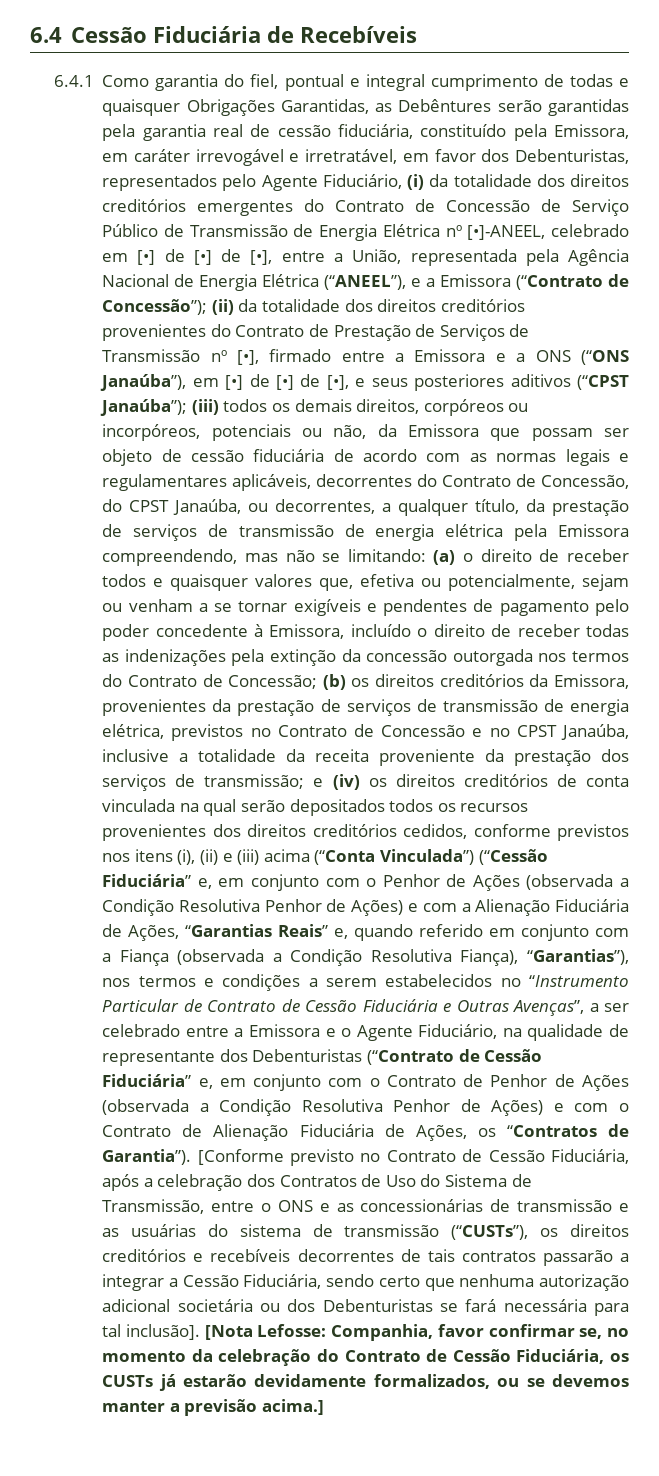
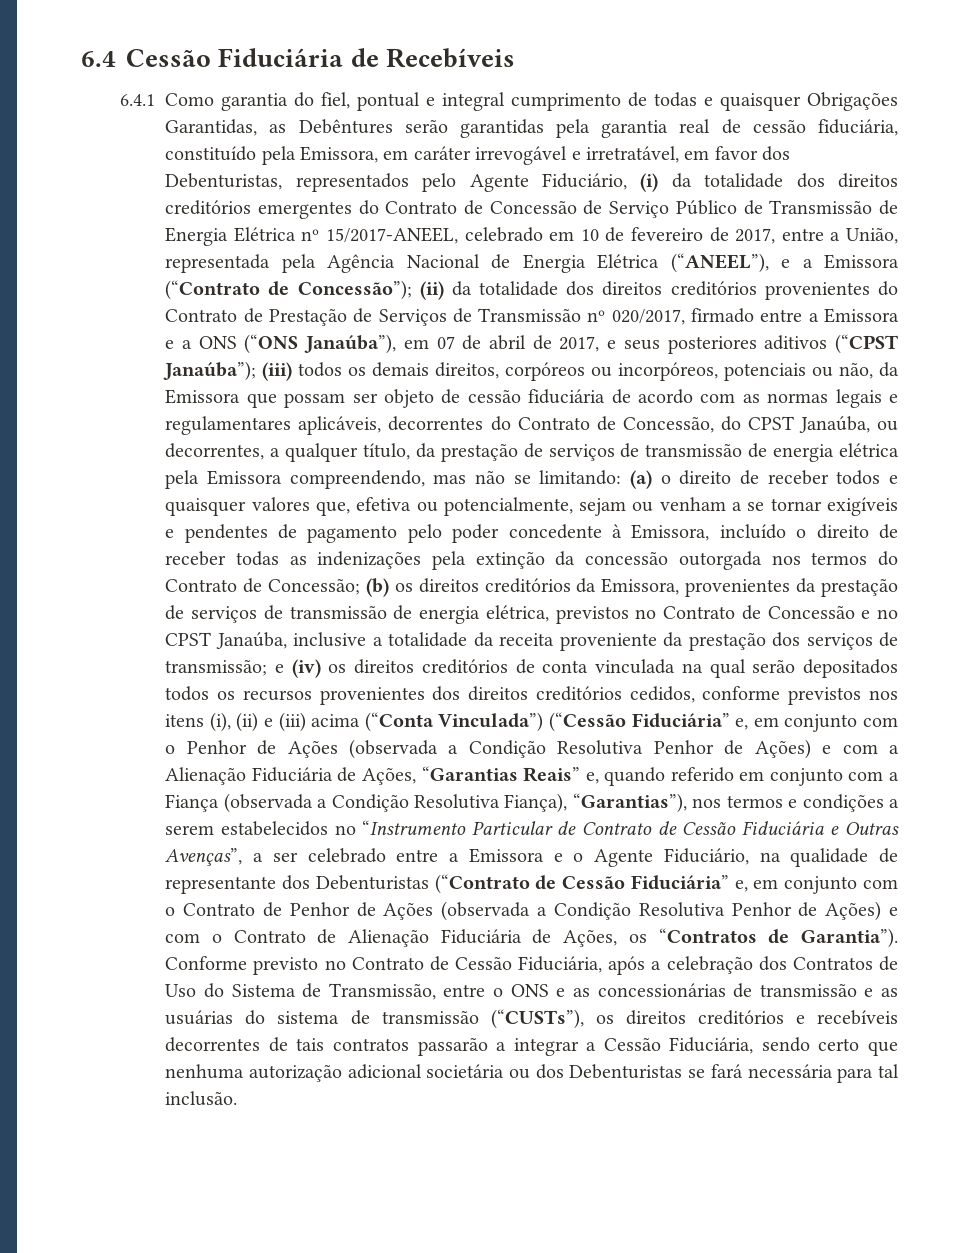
[467,225,546,240] [•]-ANEEL, -> [326,227,459,244] 15/2017-ANEEL,
[137,249,273,265] [•] de [•] de [•], -> [580,227,776,244] 10 de fevereiro de 2017,
[236,350,259,365] [•], -> [611,309,685,325] 020/2017,
[225,374,349,390] [•] de [•] de [•], -> [436,335,600,352] 07 de abril de 2017,
[197,1149,284,1165] [Conforme -> [165,956,248,970] Conforme
[125,1324,629,1341] [102,1349,629,1366] [102,1374,629,1391] [102,1399,324,1416] inclusão]. [Nota Lefosse: Companhia, favor confirmar se, no momento da celebração do Contrato de Cessão Fiduciária, os CUSTs já estarão devidamente formalizados, ou se devemos manter a previsão acima.] -> [165,1091,238,1106] inclusão.

